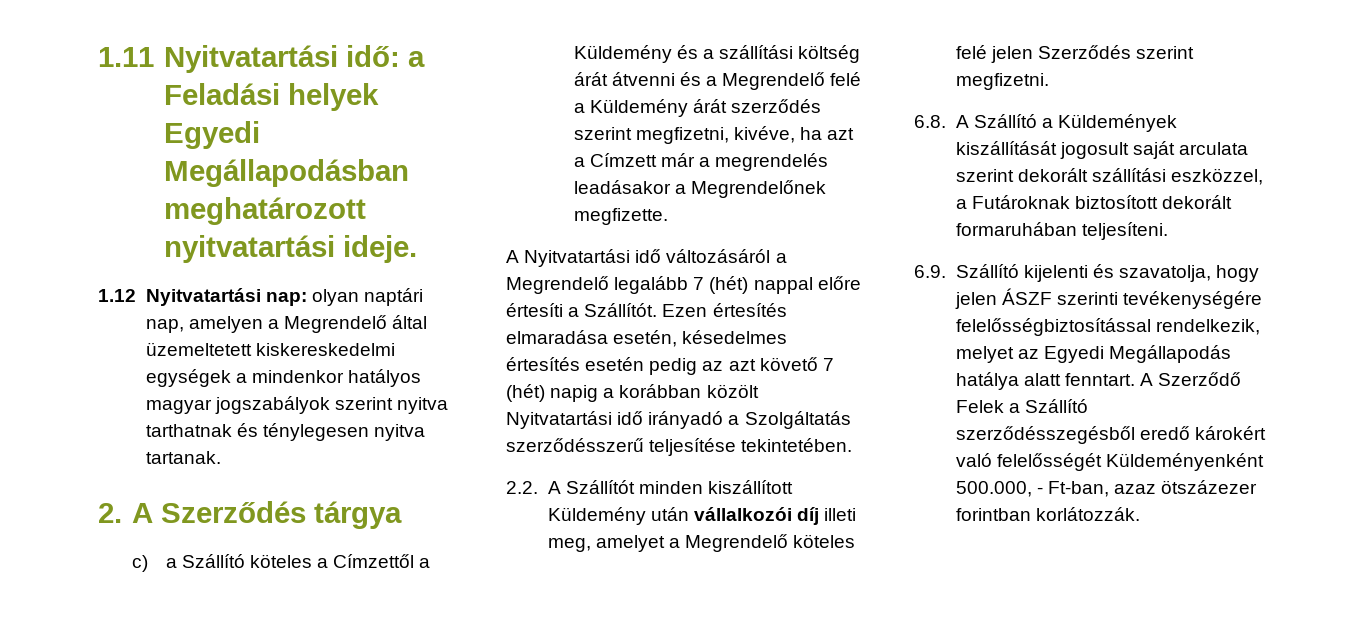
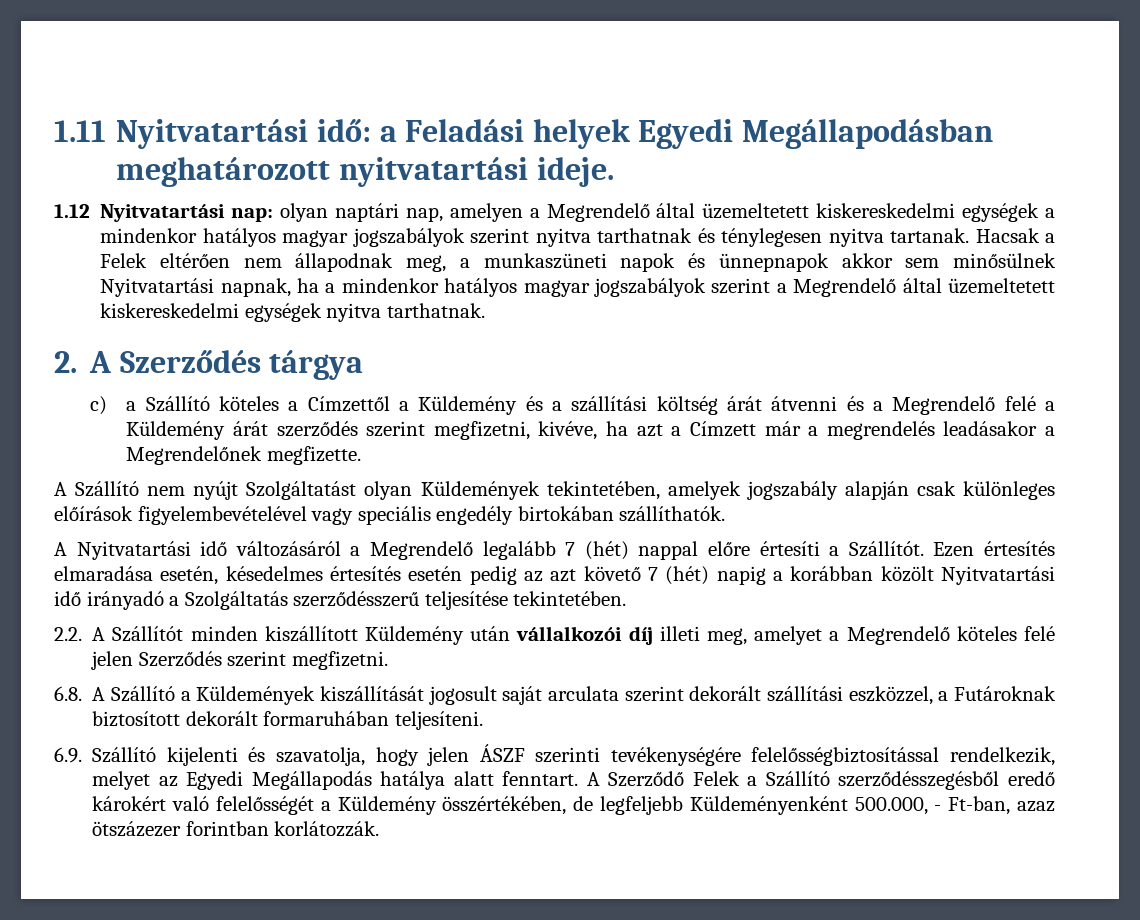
(221, 457) none -> [975,228,1055,243] [100,253,1056,272] [100,278,1056,297] [100,303,485,322] Hacsak a Felek eltérően nem állapodnak meg, a munkaszüneti napok és ünnepnapok akkor sem minősülnek Nyitvatartási napnak, ha a mindenkor hatályos magyar jogszabályok szerint a Megrendelő által üzemeltetett kiskereskedelmi egységek nyitva tarthatnak.
(668, 216) none -> [54,481,1055,500] [54,506,726,525] // A Szállító nem nyújt Szolgáltatást olyan Küldemények tekintetében, amelyek jogszabály alapján csak különleges előírások figyelembevételével vagy speciális engedély birtokában szállíthatók.
(1102, 462) none -> [320,796,683,815] a Küldemény összértékében, de legfeljebb

